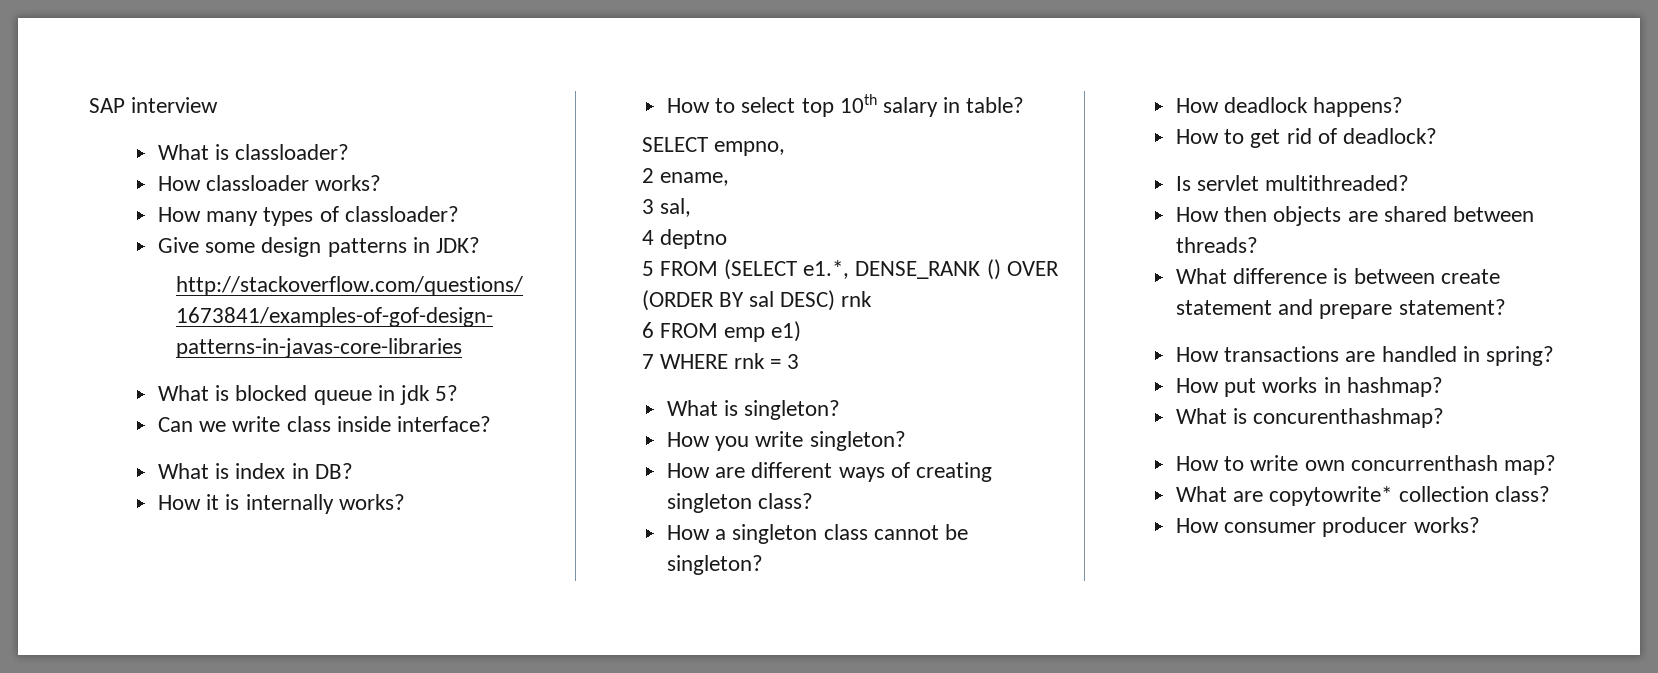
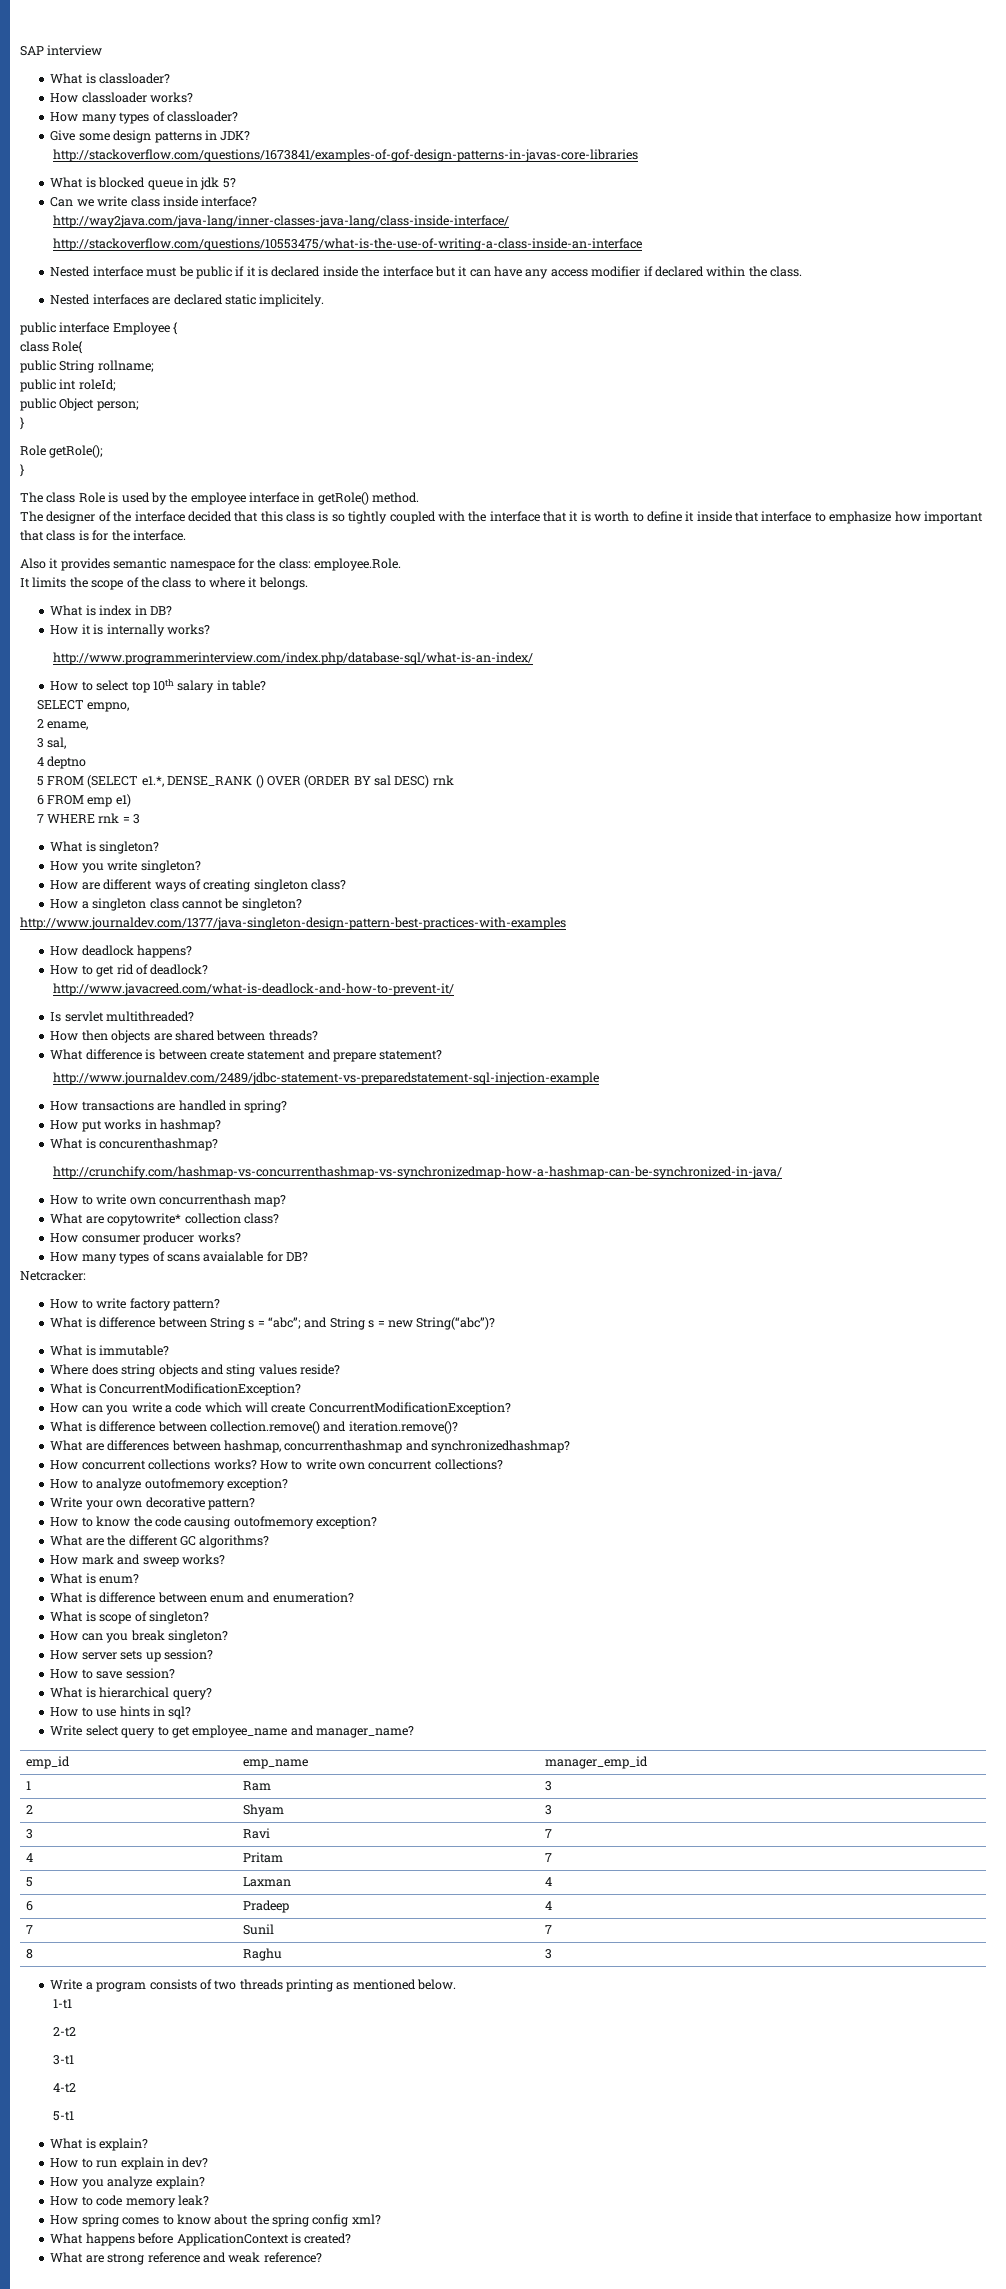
(491, 424) none -> [53,215,510,228] [53,238,643,251] [50,266,803,279] [50,294,325,307] [20,322,179,335] [20,341,84,354] [20,360,154,373] [20,379,116,392] [20,398,139,411] [20,417,24,430] [20,445,104,458] [20,464,24,477] [20,492,420,505] [20,511,983,524] [20,530,186,541] [20,558,401,571] [20,577,308,590] // http://way2java.com/java-lang/inner-classes-java-lang/class-inside-interface/ // http://stackoverflow.com/questions/10553475/what-is-the-use-of-writing-a-class-inside-an-interface // Nested interface must be public if it is declared inside the interface but it can have any access modifier if declared within the class. // Nested interfaces are declared static implicitely. // public interface Employee { // class Role{ // public String rollname; // public int roleId; // public Object person; // } // Role getRole(); // } // The class Role is used by the employee interface in getRole() method. // The designer of the interface decided that this class is so tightly coupled with the interface that it is worth to define it inside that interface to emphasize how important that class is for the interface. // Also it provides semantic namespace for the class: employee.Role. // It limits the scope of the class to where it belongs.
(405, 502) none -> [53,652,534,665] // http://www.programmerinterview.com/index.php/database-sql/what-is-an-index/
(763, 565) none -> [20,917,566,930] // http://www.journaldev.com/1377/java-singleton-design-pattern-best-practices-with-examples
(1437, 136) none -> [53,983,455,996] // http://www.javacreed.com/what-is-deadlock-and-how-to-prevent-it/
(1506, 307) none -> [53,1072,600,1085] // http://www.journaldev.com/2489/jdbc-statement-vs-preparedstatement-sql-injection-example
(1445, 418) none -> [53,1166,783,1179] // http://crunchify.com/hashmap-vs-concurrenthashmap-vs-synchronizedmap-how-a-hashmap-can-be-synchronized-in-java/
(1480, 525) none -> [50,1251,309,1264] [20,1270,86,1281] [50,1298,220,1311] [50,1317,496,1330] [50,1345,170,1356] [50,1364,341,1377] [50,1383,302,1396] [50,1402,511,1415] [50,1421,458,1434] [50,1440,571,1453] [50,1459,503,1470] [50,1478,288,1491] [50,1497,255,1510] [50,1516,378,1529] [50,1535,270,1548] [50,1554,225,1567] [50,1573,140,1584] [50,1592,354,1603] [50,1611,209,1624] [50,1630,228,1643] [50,1649,213,1662] [50,1668,175,1679] [50,1687,212,1700] [50,1706,192,1719] [50,1725,415,1738] [26,1756,71,1769] [243,1759,309,1769] [545,1756,649,1769] [26,1781,32,1790] [243,1781,272,1791] [545,1781,553,1791] [26,1805,34,1814] [243,1804,285,1817] [545,1805,553,1815] [26,1829,34,1839] [243,1828,271,1839] [545,1829,553,1838] [26,1853,34,1862] [243,1852,284,1863] [545,1853,553,1862] [26,1877,34,1887] [243,1877,292,1887] [545,1877,553,1886] [26,1901,34,1911] [243,1900,290,1913] [545,1901,553,1910] [26,1925,34,1934] [243,1924,275,1935] [545,1925,553,1934] [26,1949,34,1959] [243,1948,283,1961] [545,1949,553,1959] [50,1979,457,1992] [53,1999,73,2009] [53,2027,77,2037] [53,2055,75,2065] [53,2083,77,2093] [53,2111,75,2121] [50,2138,149,2151] [50,2157,209,2170] [50,2176,205,2189] [50,2195,209,2208] [50,2214,381,2227] [50,2233,352,2246] [50,2252,322,2265] // How many types of scans avaialable for DB? // Netcracker: // How to write factory pattern? // What is difference between String s = “abc”; and String s = new String(“abc”)? // What is immutable? // Where does string objects and sting values reside? // What is ConcurrentModificationException? // How can you write a code which will create ConcurrentModificationException? // What is difference between collection.remove() and iteration.remove()? // What are differences between hashmap, concurrenthashmap and synchronizedhashmap? // How concurrent collections works? How to write own concurrent collections? // How to analyze outofmemory exception? // Write your own decorative pattern? // How to know the code causing outofmemory exception? // What are the different GC algorithms? // How mark and sweep works? // What is enum? // What is difference between enum and enumeration? // What is scope of singleton? // How can you break singleton? // How server sets up session? // How to save session? // What is hierarchical query? // How to use hints in sql? // Write select query to get employee_name and manager_name? // emp_id | emp_name | manager_emp_id // 1 | Ram | 3 // 2 | Shyam | 3 // 3 | Ravi | 7 // 4 | Pritam | 7 // 5 | Laxman | 4 // 6 | Pradeep | 4 // 7 | Sunil | 7 // 8 | Raghu | 3 // Write a program consists of two threads printing as mentioned below. // 1-t1 // 2-t2 // 3-t1 // 4-t2 // 5-t1 // What is explain? // How to run explain in dev? // How you analyze explain? // How to code memory leak? // How spring comes to know about the spring config xml? // What happens before ApplicationContext is created? // What are strong reference and weak reference?

